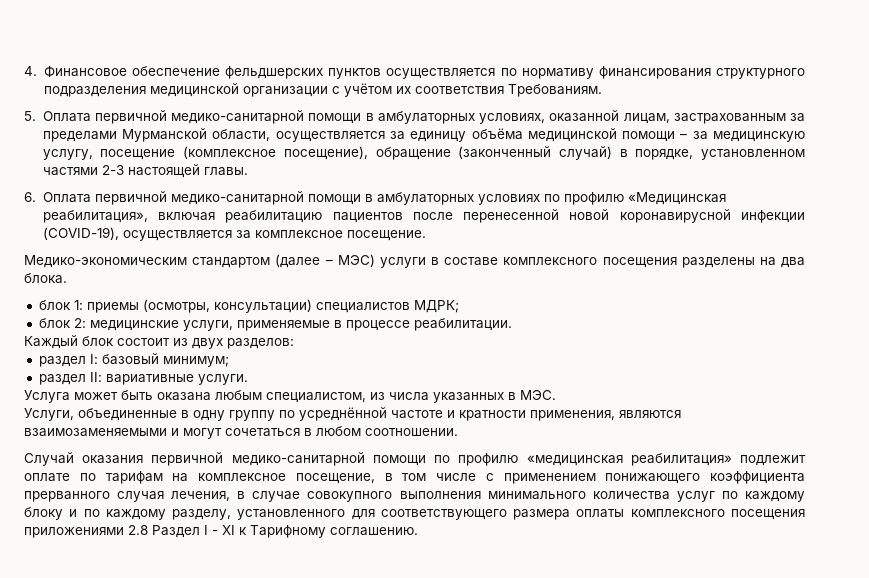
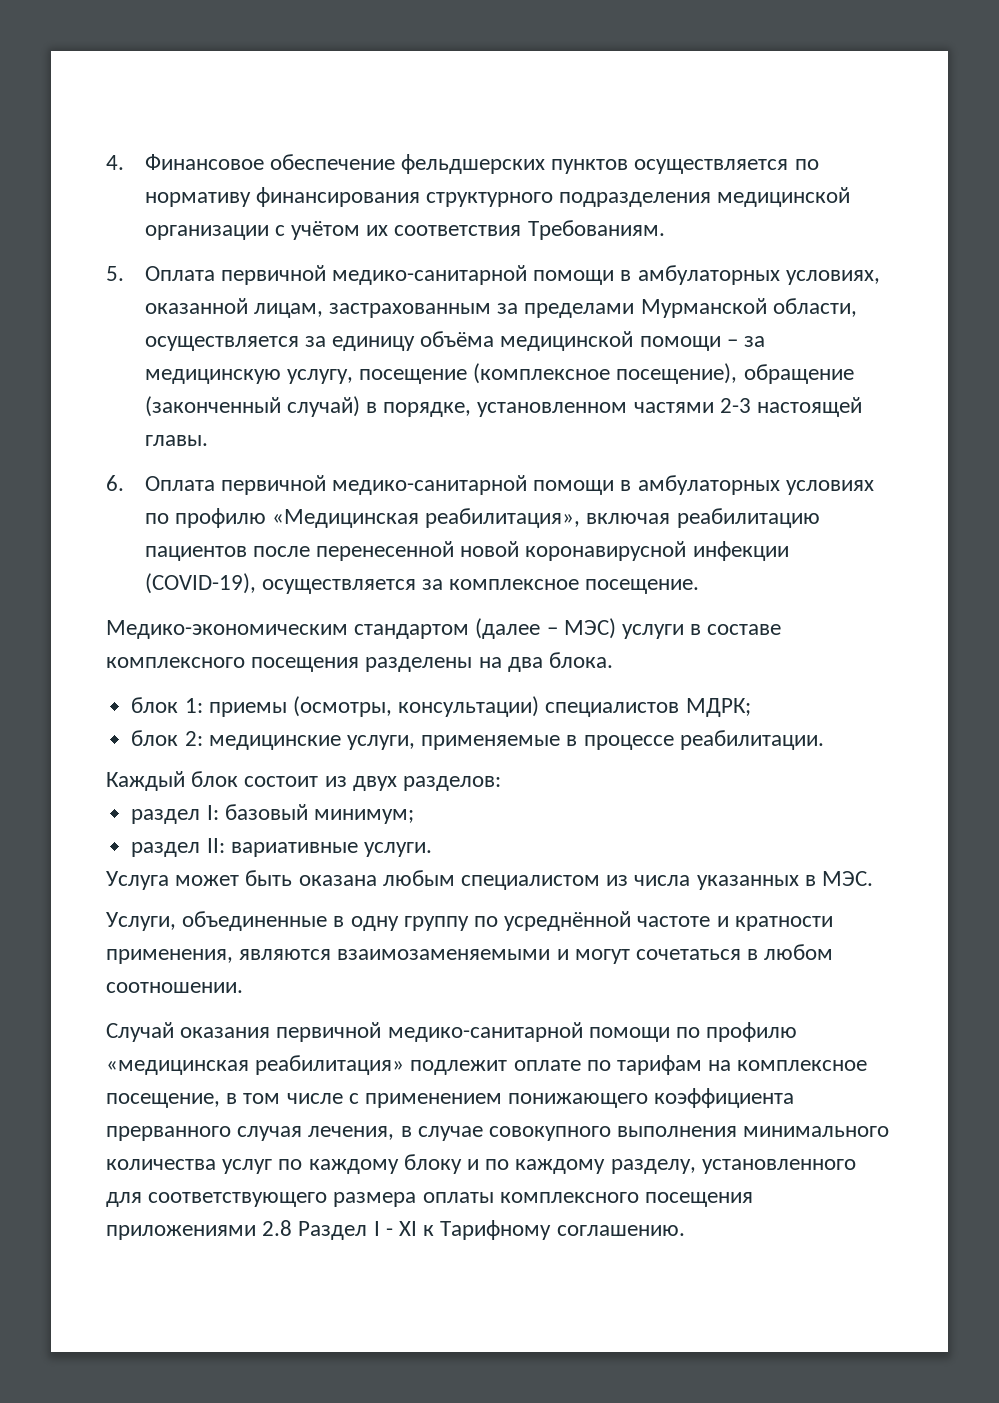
[266,392,366,403] специалистом, -> [461,875,601,890] специалистом

